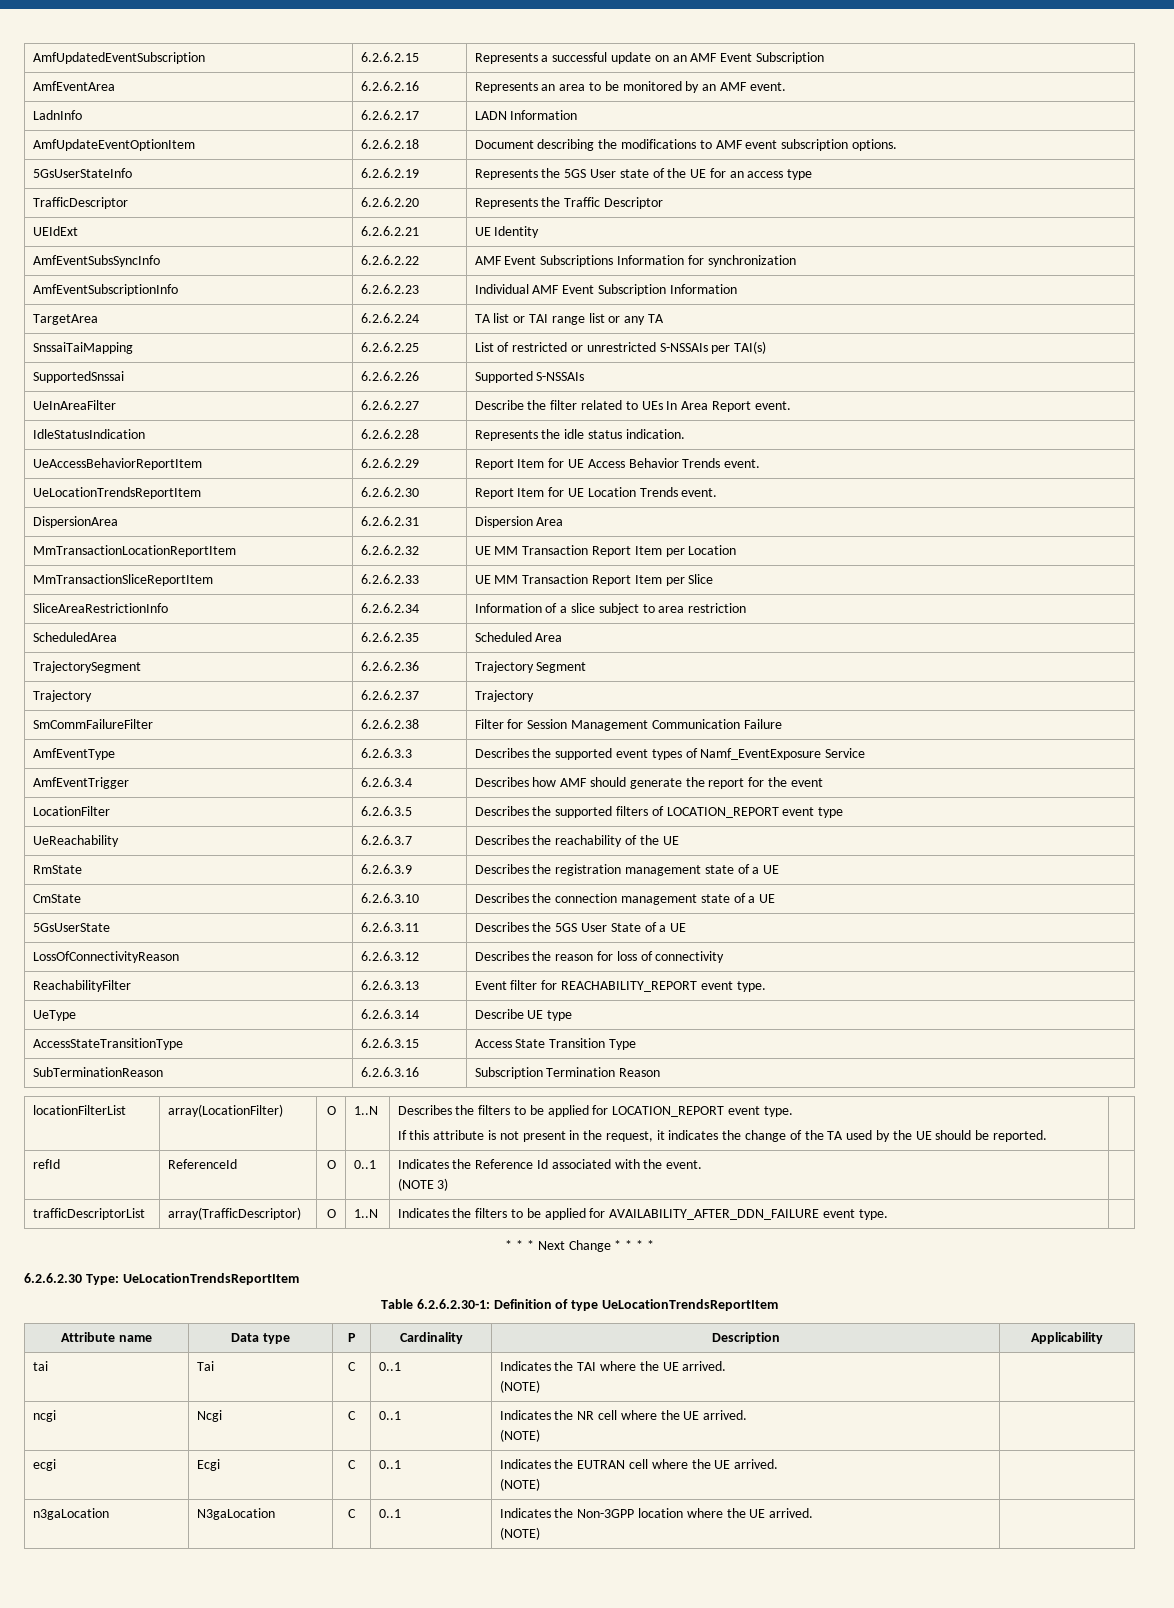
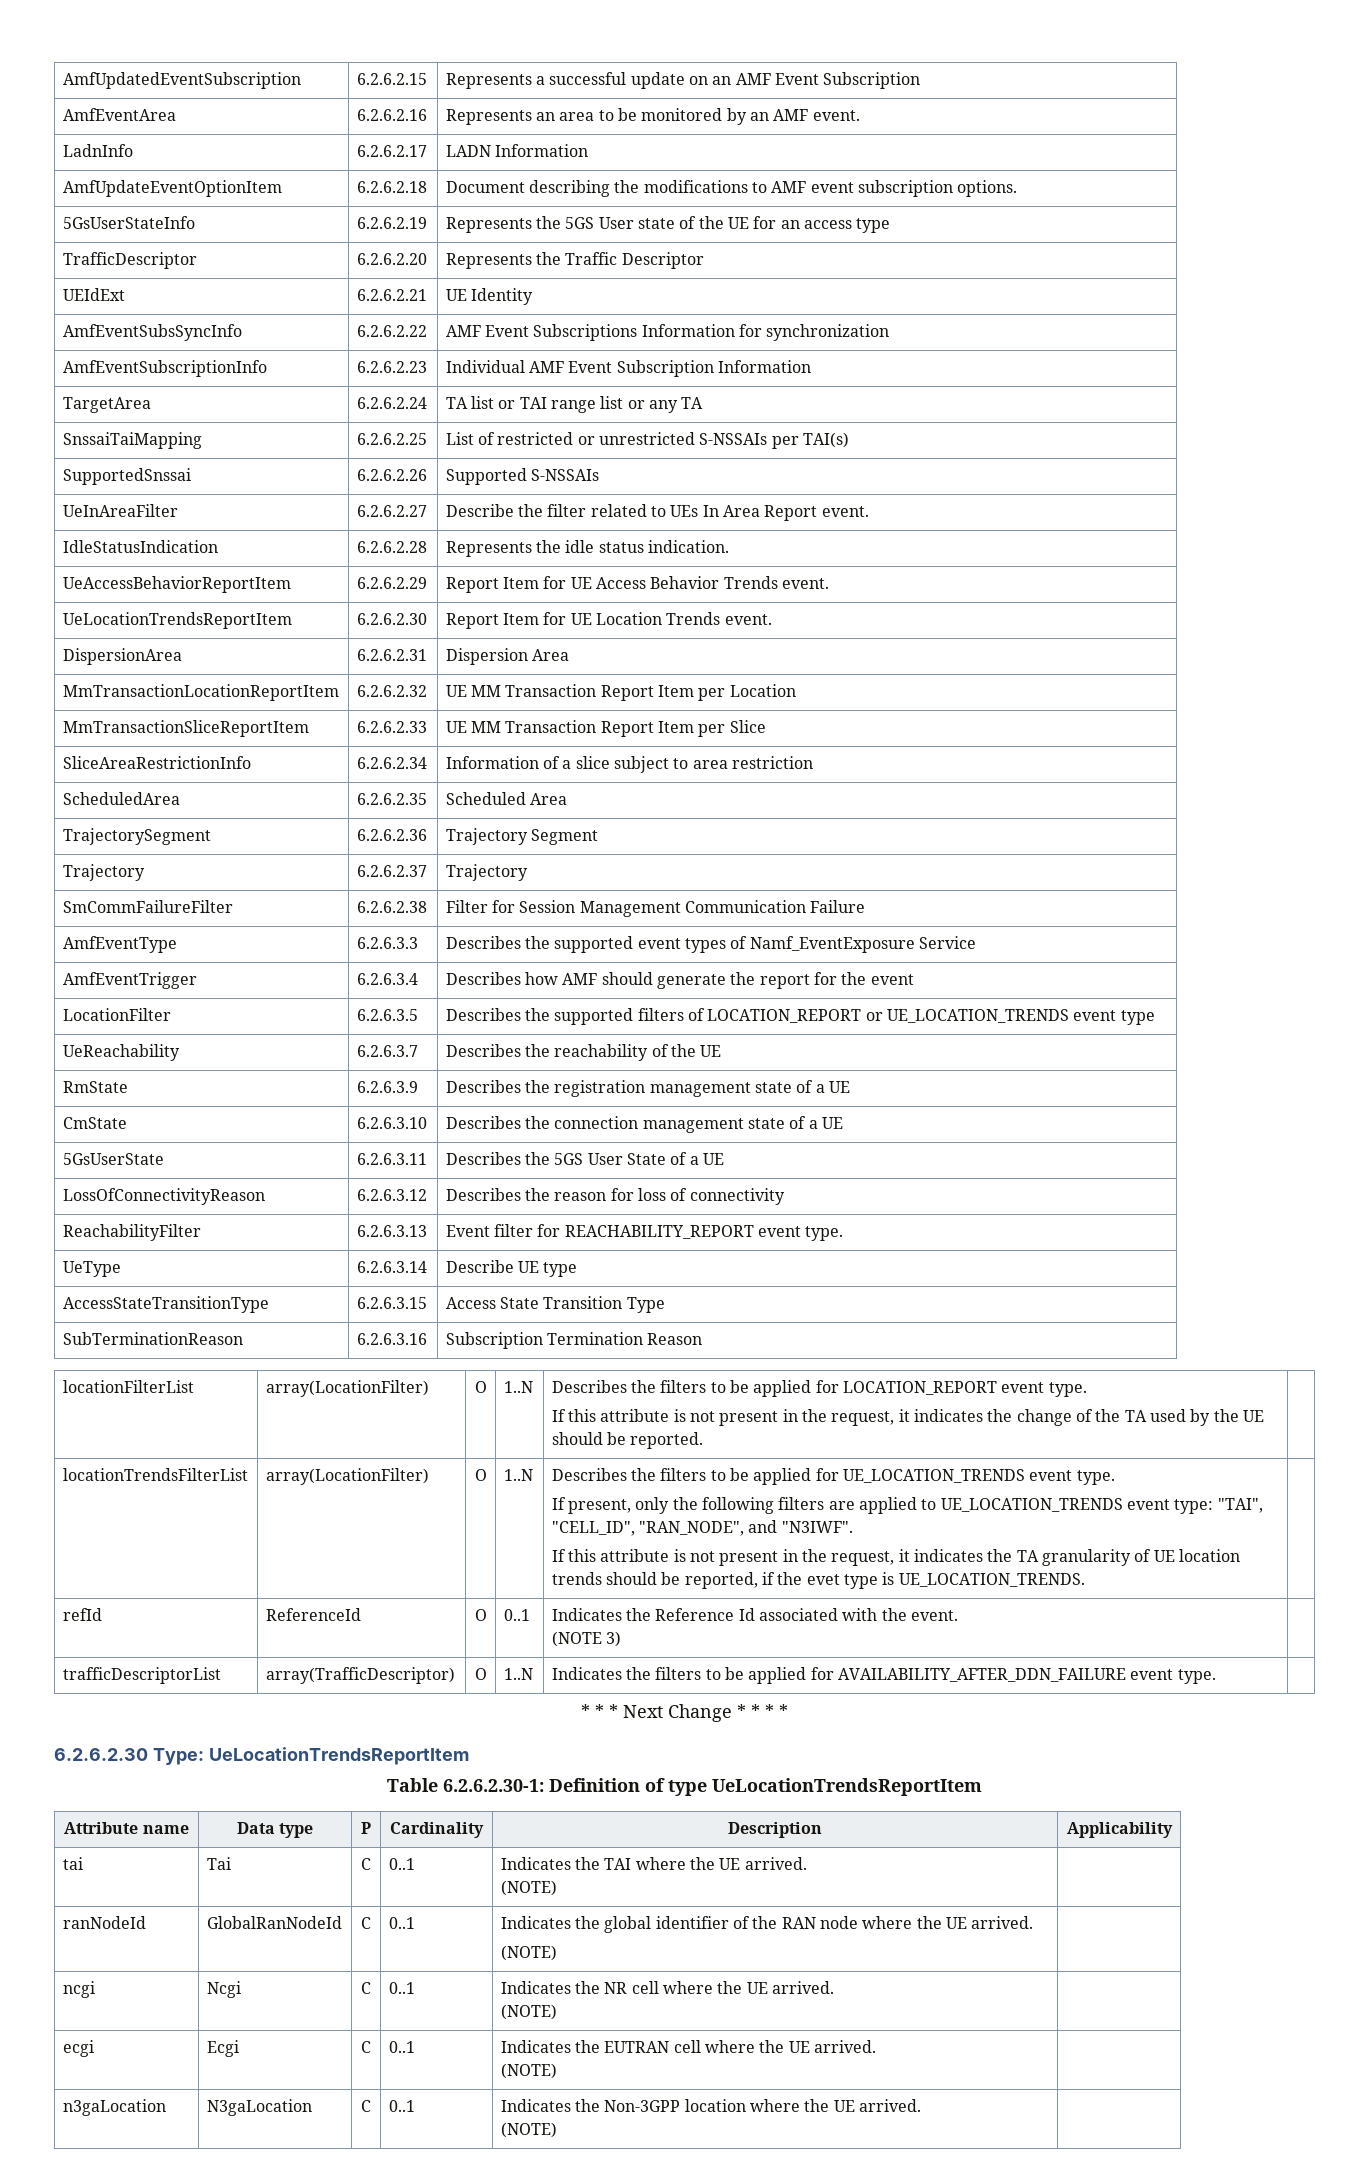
(779, 812) none -> [865,1009,1070,1023] or UE_LOCATION_TRENDS
(1047, 1136) none -> [62,1468,248,1481] [265,1468,429,1485] [474,1469,487,1481] [503,1469,533,1481] [551,1468,1115,1485] [551,1497,1263,1514] [551,1520,853,1536] [551,1549,1240,1566] [551,1572,1085,1589] // locationTrendsFilterList | array(LocationFilter) | O | 1..N | Describes the filters to be applied for UE_LOCATION_TRENDS event type. // If present, only the following filters are applied to UE_LOCATION_TRENDS event type: "TAI", "CELL_ID", "RAN_NODE", and "N3IWF". // If this attribute is not present in the request, it indicates the TA granularity of UE location trends should be reported, if the evet type is UE_LOCATION_TRENDS. |
(540, 1386) none -> [62,1916,146,1929] [206,1916,342,1929] [361,1917,371,1929] [388,1917,415,1929] [500,1916,1034,1933] [500,1945,557,1961] // ranNodeId | GlobalRanNodeId | C | 0..1 | Indicates the global identifier of the RAN node where the UE arrived. // (NOTE) |

